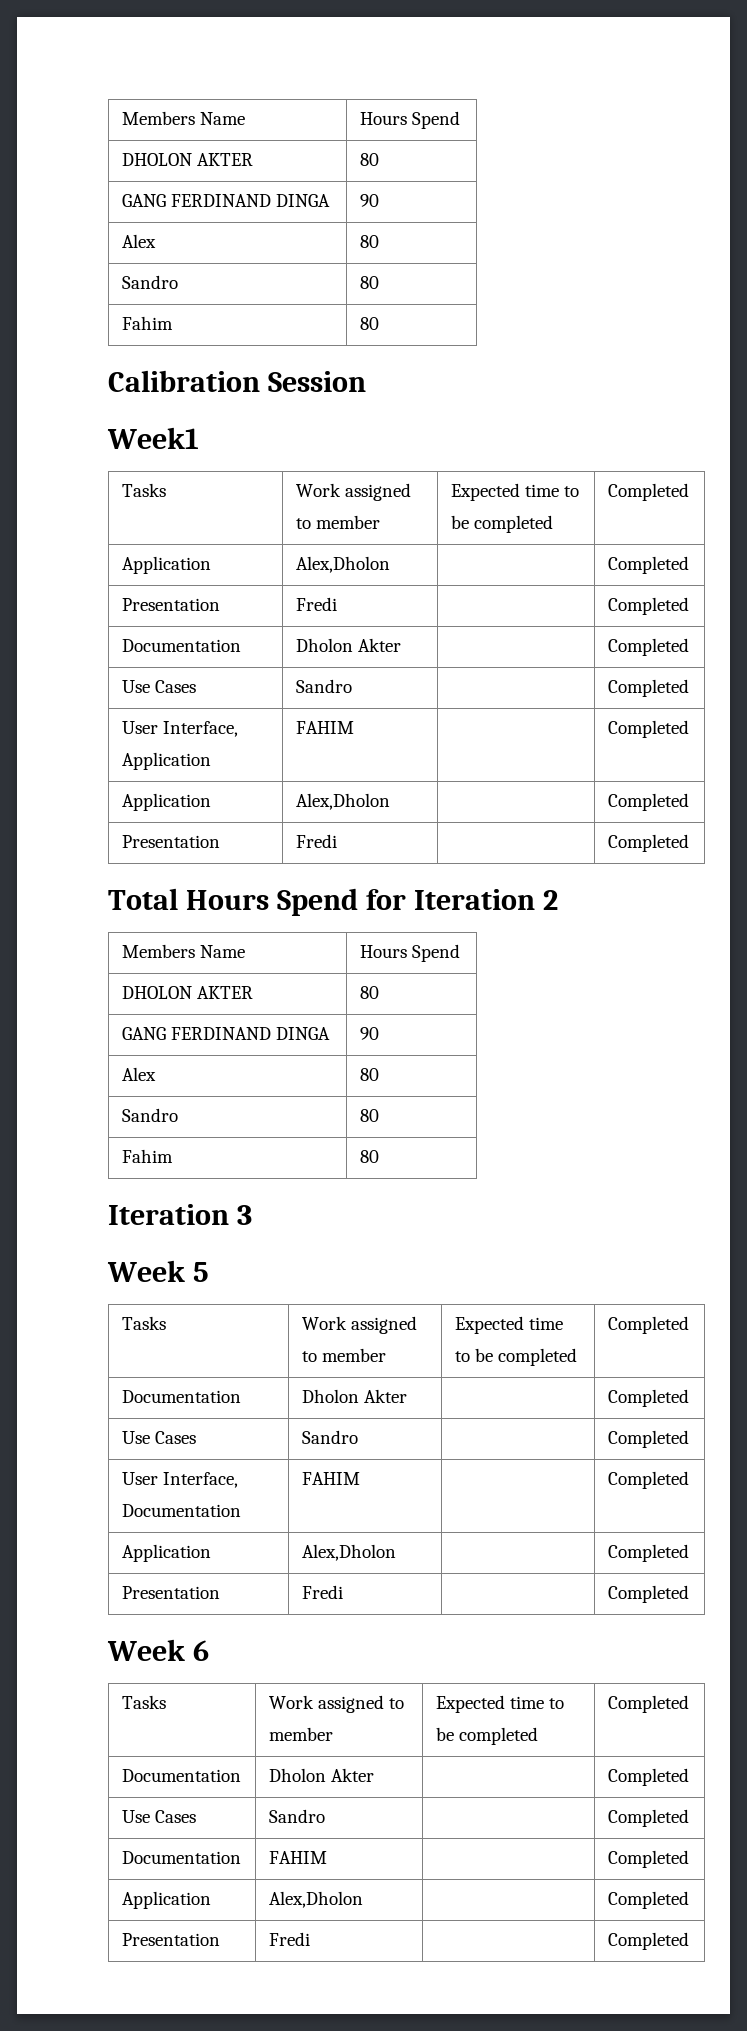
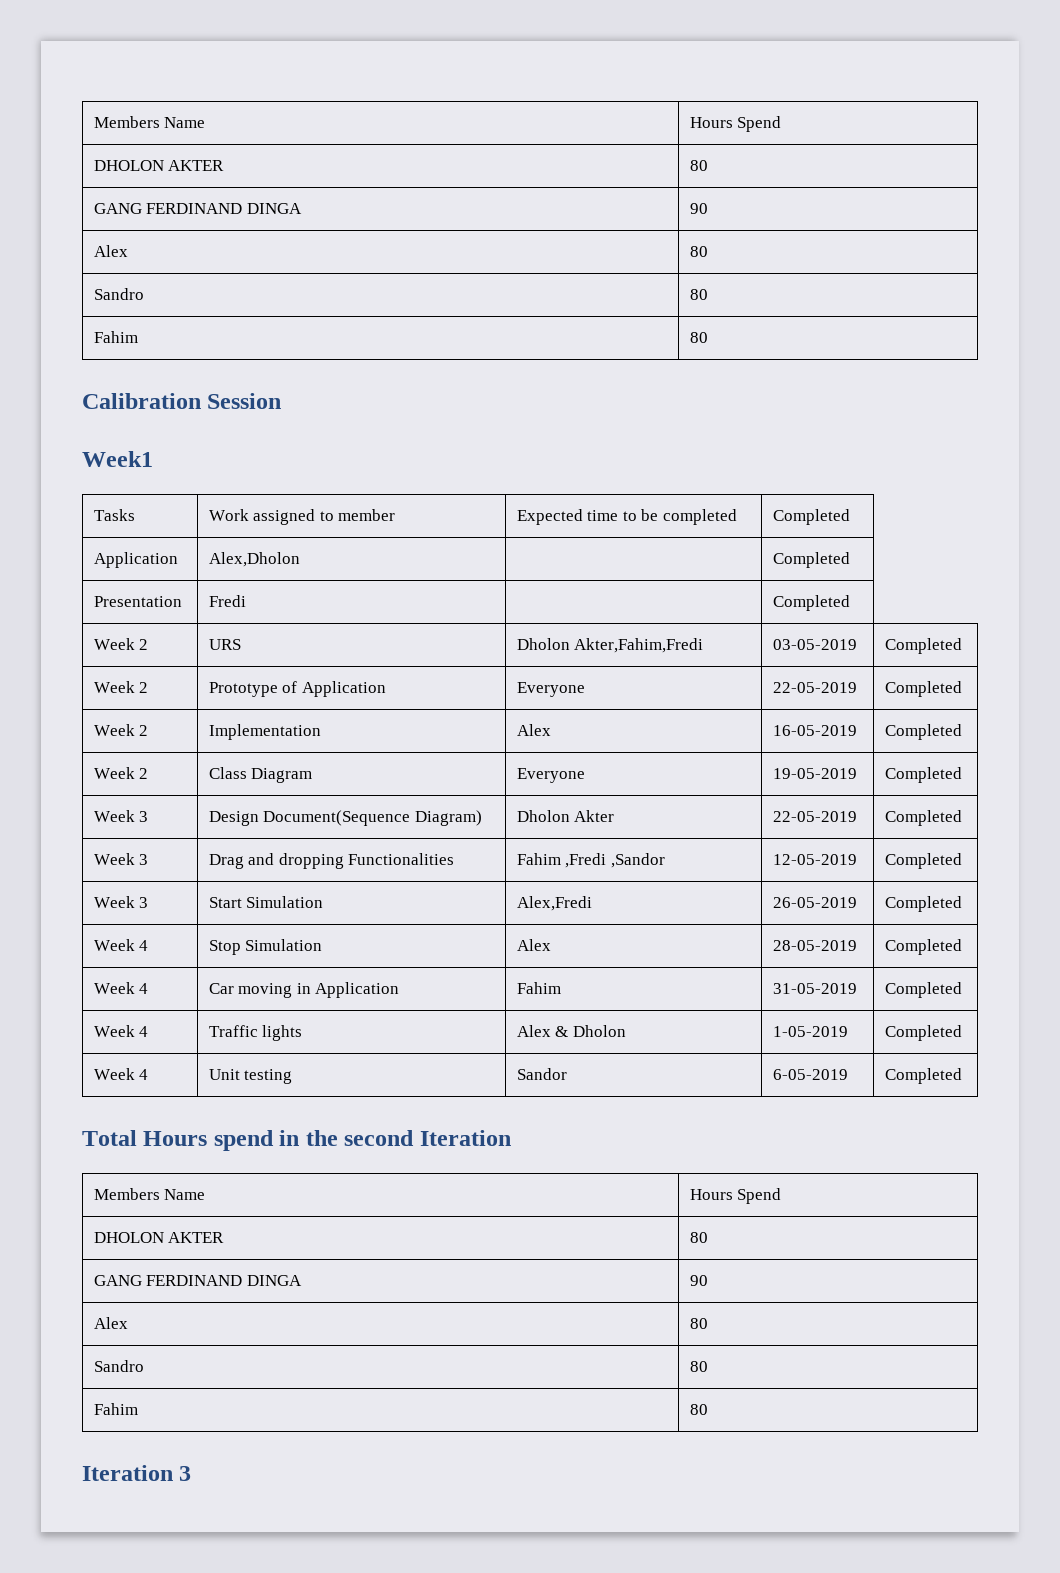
[121,639,241,652] [295,638,401,652] [607,638,689,656] [121,680,196,693] [295,679,352,693] [607,679,689,697] [121,721,238,737] [121,752,211,770] [295,721,354,734] [607,720,689,738] [121,793,211,811] [295,793,390,810] [607,793,689,811] [121,835,220,848] [295,834,337,848] Documentation | Dholon Akter | | Completed // Use Cases | Sandro | | Completed // User Interface, Application | FAHIM | | Completed // Application | Alex,Dholon | | Completed // Presentation | Fredi | -> [93,638,149,650] [208,639,241,650] [516,638,704,653] [772,639,857,650] [884,638,962,654] [93,681,149,693] [208,681,386,697] [516,682,585,697] [772,682,857,693] [884,681,962,697] [93,724,149,736] [208,724,321,740] [516,724,551,736] [772,725,857,736] [884,724,962,740] [93,767,149,779] [208,767,313,783] [516,768,585,783] [772,768,857,779] [884,767,962,783] [93,810,149,822] [208,810,482,826] [516,810,615,822] [772,811,857,822] [884,810,962,826] [93,853,149,865] [208,853,455,869] [516,853,665,868] [772,854,857,865] [884,853,962,869] [93,896,149,908] [208,896,324,908] [516,896,592,911] [772,897,857,908] [884,896,962,912] [93,939,149,951] [208,939,323,955] [516,939,551,951] [772,940,857,951] [884,939,962,955] [93,982,149,994] [208,982,400,998] [516,982,561,994] [772,983,857,994] [884,982,962,998] [93,1025,149,1037] [208,1025,303,1041] [516,1025,626,1037] [772,1026,848,1037] [884,1025,962,1041] [93,1068,149,1080] [208,1069,293,1084] [516,1068,567,1080] [772,1069,848,1080] Week 2 | URS | Dholon Akter,Fahim,Fredi | 03-05-2019 | Completed // Week 2 | Prototype of Application | Everyone | 22-05-2019 | Completed // Week 2 | Implementation | Alex | 16-05-2019 | Completed // Week 2 | Class Diagram | Everyone | 19-05-2019 | Completed // Week 3 | Design Document(Sequence Diagram) | Dholon Akter | 22-05-2019 | Completed // Week 3 | Drag and dropping Functionalities | Fahim ,Fredi ,Sandor | 12-05-2019 | Completed // Week 3 | Start Simulation | Alex,Fredi | 26-05-2019 | Completed // Week 4 | Stop Simulation | Alex | 28-05-2019 | Completed // Week 4 | Car moving in Application | Fahim | 31-05-2019 | Completed // Week 4 | Traffic lights | Alex & Dholon | 1-05-2019 | Completed // Week 4 | Unit testing | Sandor | 6-05-2019
[276,888,558,916] Spend for Iteration 2 -> [213,1130,511,1151] spend in the second Iteration
[107,1260,209,1282] [121,1316,166,1330] [301,1316,417,1334] [301,1348,386,1362] [454,1316,563,1334] [454,1348,577,1366] [607,1316,689,1334] [121,1390,241,1403] [301,1389,407,1403] [607,1389,689,1407] [121,1431,196,1444] [301,1430,358,1444] [607,1430,689,1448] [121,1472,238,1488] [121,1504,241,1517] [301,1472,360,1485] [607,1471,689,1489] [121,1544,211,1562] [301,1544,396,1561] [607,1544,689,1562] [121,1586,220,1599] [301,1585,343,1599] [607,1585,689,1603] [107,1639,209,1661] [121,1695,166,1709] [268,1695,404,1713] [268,1727,333,1741] [435,1695,564,1713] [435,1727,538,1745] [607,1695,689,1713] [121,1769,241,1782] [268,1768,374,1782] [607,1768,689,1786] [121,1810,196,1823] [268,1809,325,1823] [607,1809,689,1827] [121,1851,241,1864] [268,1851,327,1864] [607,1850,689,1868] [121,1891,211,1909] [268,1891,363,1908] [607,1891,689,1909] [121,1933,220,1946] [268,1932,310,1946] [607,1932,689,1950] // Week 5 // Tasks | Work assigned to member | Expected time to be completed | Completed // Documentation | Dholon Akter | | Completed // Use Cases | Sandro | | Completed // User Interface, Documentation | FAHIM | | Completed // Application | Alex,Dholon | | Completed // Presentation | Fredi | | Completed // Week 6 // Tasks | Work assigned to member | Expected time to be completed | Completed // Documentation | Dholon Akter | | Completed // Use Cases | Sandro | | Completed // Documentation | FAHIM | | Completed // Application | Alex,Dholon | | Completed // Presentation | Fredi | | Completed -> (192, 1473) none

